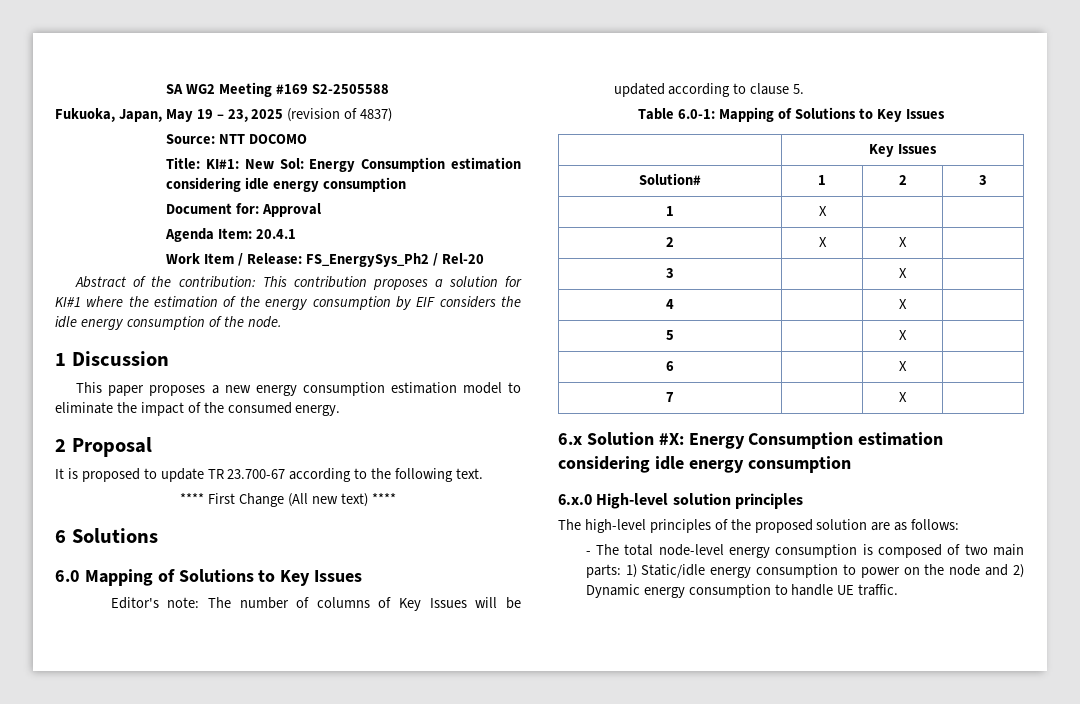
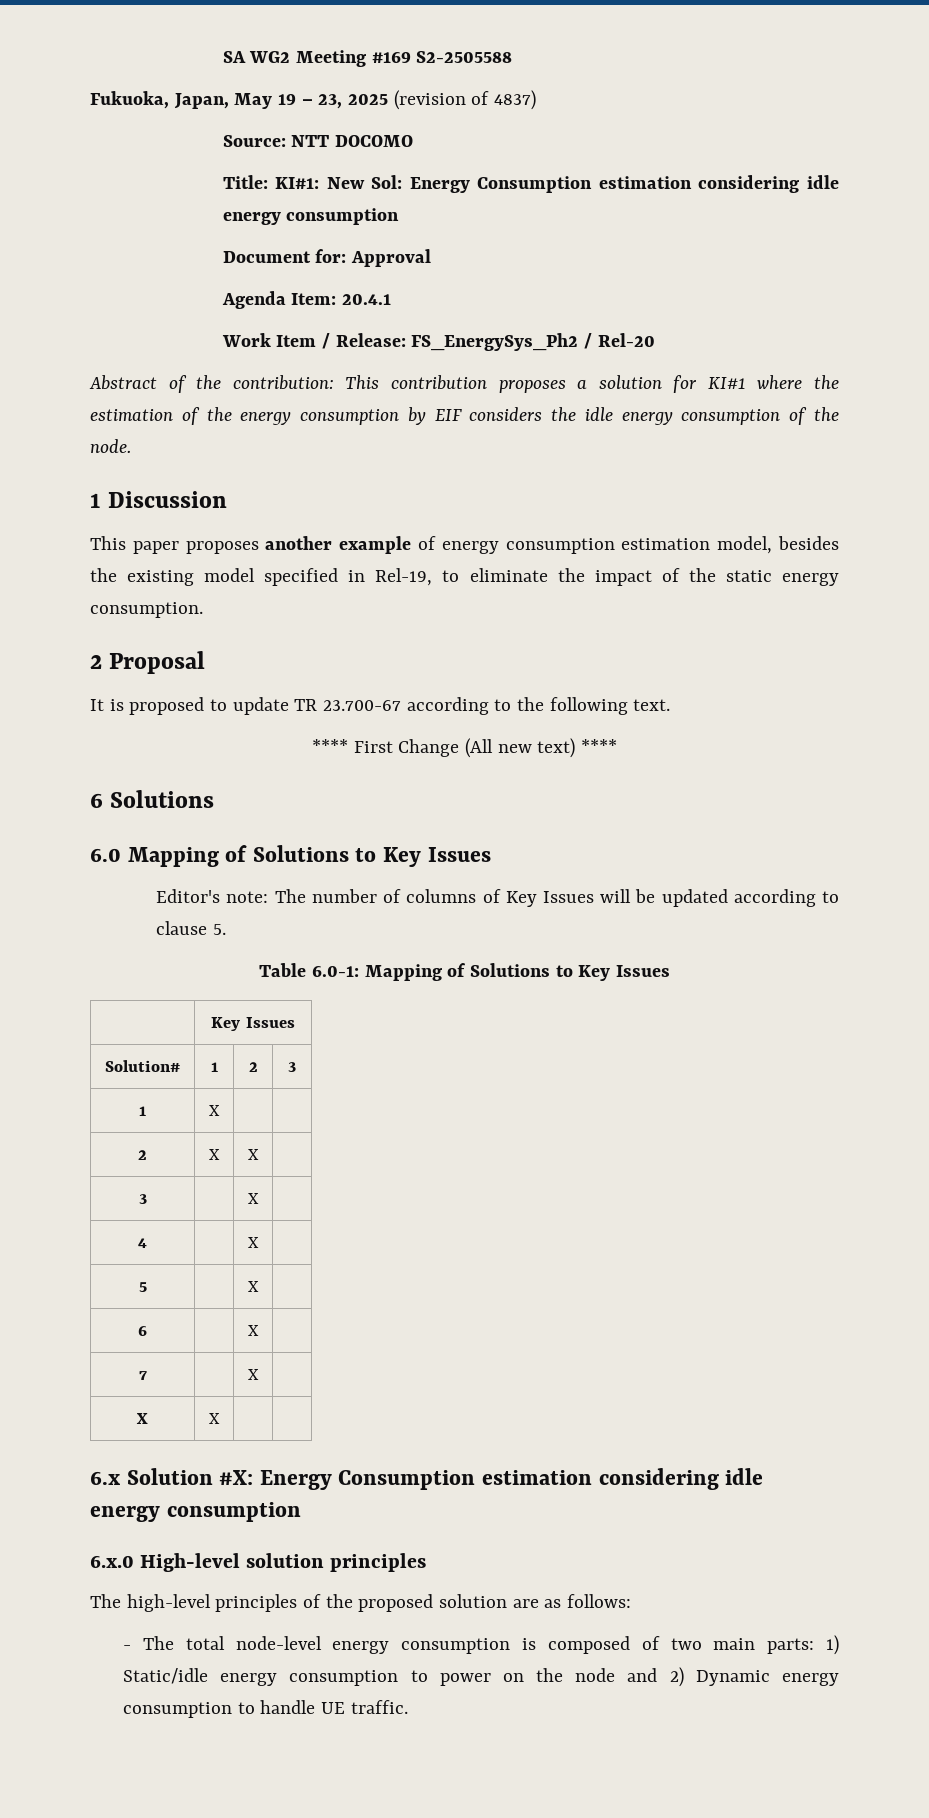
[211,382,502,396] a new energy consumption estimation model -> [265,536,839,554] [90,568,433,586] another example of energy consumption estimation model, besides the existing model specified in Rel-19,
[227,402,341,416] consumed energy. -> [725,570,840,586] [90,602,203,618] static energy consumption.
(907, 397) none -> [136,1413,148,1424] [209,1413,220,1424] // X | X | |

